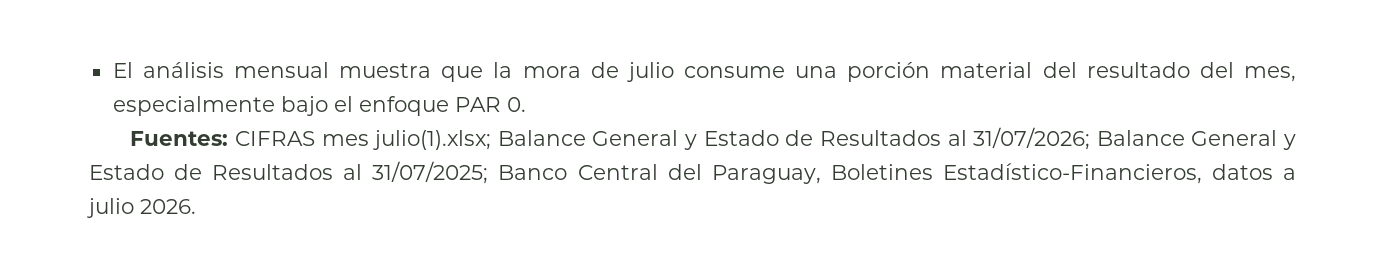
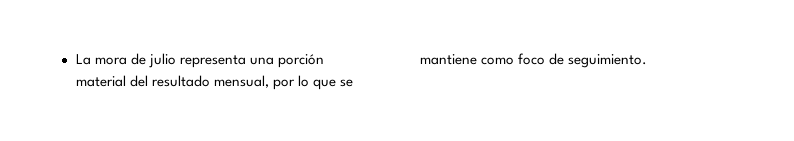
[112,62,513,82] El análisis mensual muestra que la -> [75,54,91,65] La
[683,66,785,78] consume -> [179,55,246,68] representa
[1199,62,1296,82] [112,96,526,116] [130,127,1296,150] [89,161,1296,184] [87,198,196,218] del mes, especialmente bajo el enfoque PAR 0. // Fuentes: CIFRAS mes julio(1).xlsx; Balance General y Estado de Resultados al 31/07/2026; Balance General y Estado de Resultados al 31/07/2025; Banco Central del Paraguay, Boletines Estadístico-Financieros, datos a julio 2026. -> [213,75,353,90] [419,53,647,68] mensual, por lo que se mantiene como foco de seguimiento.

